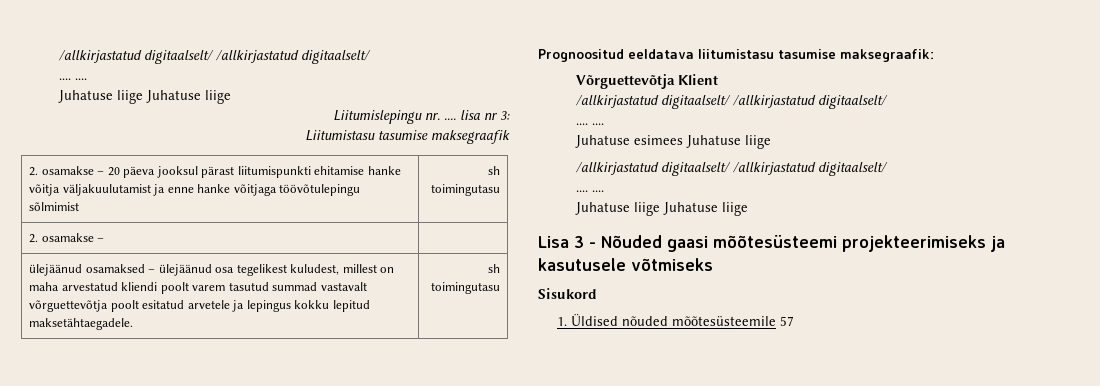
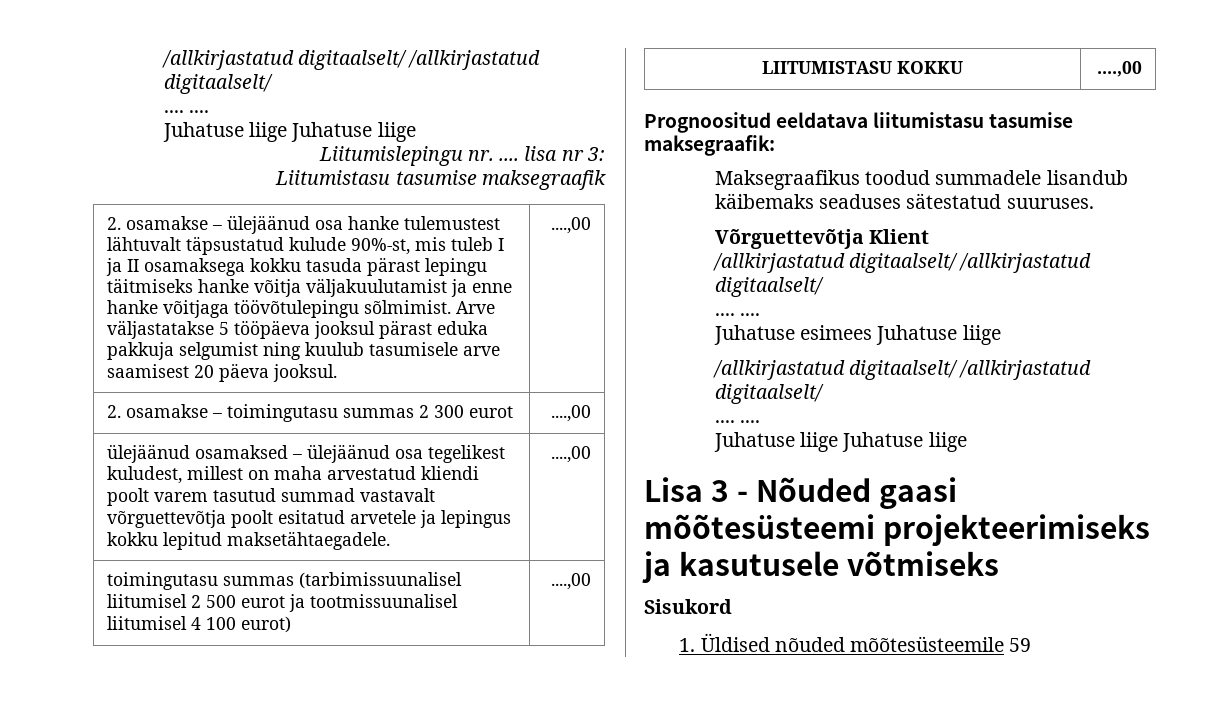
[107,166,365,178] 20 päeva jooksul pärast liitumispunkti ehitamise -> [227,215,501,234] [107,236,505,255] [106,257,488,276] [107,278,194,293] ülejäänud osa hanke tulemustest lähtuvalt täpsustatud kulude 90%-st, mis tuleb I ja II osamaksega kokku tasuda pärast lepingu täitmiseks
[29,202,80,211] [487,166,500,175] [430,184,500,196] [29,233,105,243] sõlmimist | sh toimingutasu // 2. osamakse – | -> [364,300,496,314] [107,320,489,339] [107,342,501,360] [107,363,338,382] [550,217,591,234] [107,404,514,422] [550,405,591,422] sõlmimist. Arve väljastatakse 5 tööpäeva jooksul pärast eduka pakkuja selgumist ning kuulub tasumisele arve saamisest 20 päeva jooksul. | ....,00 // 2. osamakse – toimingutasu summas 2 300 eurot | ....,00
[487,264,500,273] [430,282,500,294] sh toimingutasu -> [550,446,591,463] [107,572,463,590] [107,594,459,612] [107,616,292,633] [550,573,591,590] [762,61,963,74] [1096,61,1142,77] ....,00 // toimingutasu summas (tarbimissuunalisel liitumisel 2 500 eurot ja tootmissuunalisel liitumisel 4 100 eurot) | ....,00 // LIITUMISTASU KOKKU | ....,00
(934, 55) none -> [714,170,1128,190] [714,193,1094,209] // Maksegraafikus toodud summadele lisandub käibemaks seaduses sätestatud suuruses.
[780,316,795,326] 57 -> [1009,638,1032,652] 59

